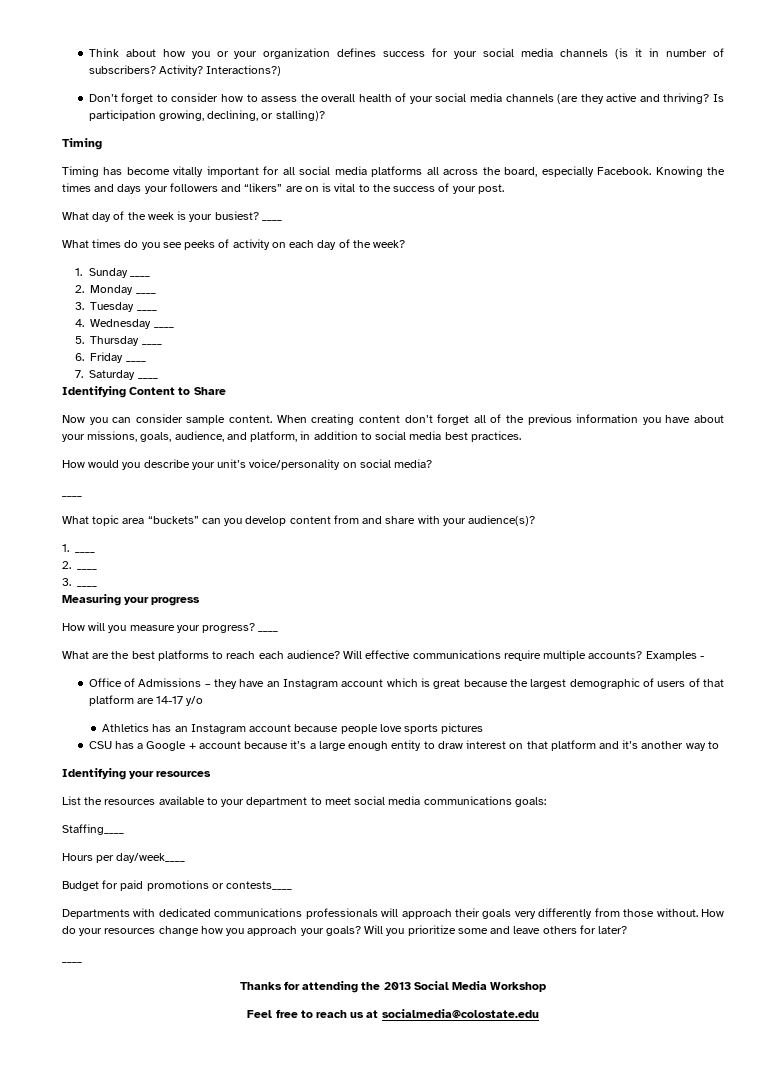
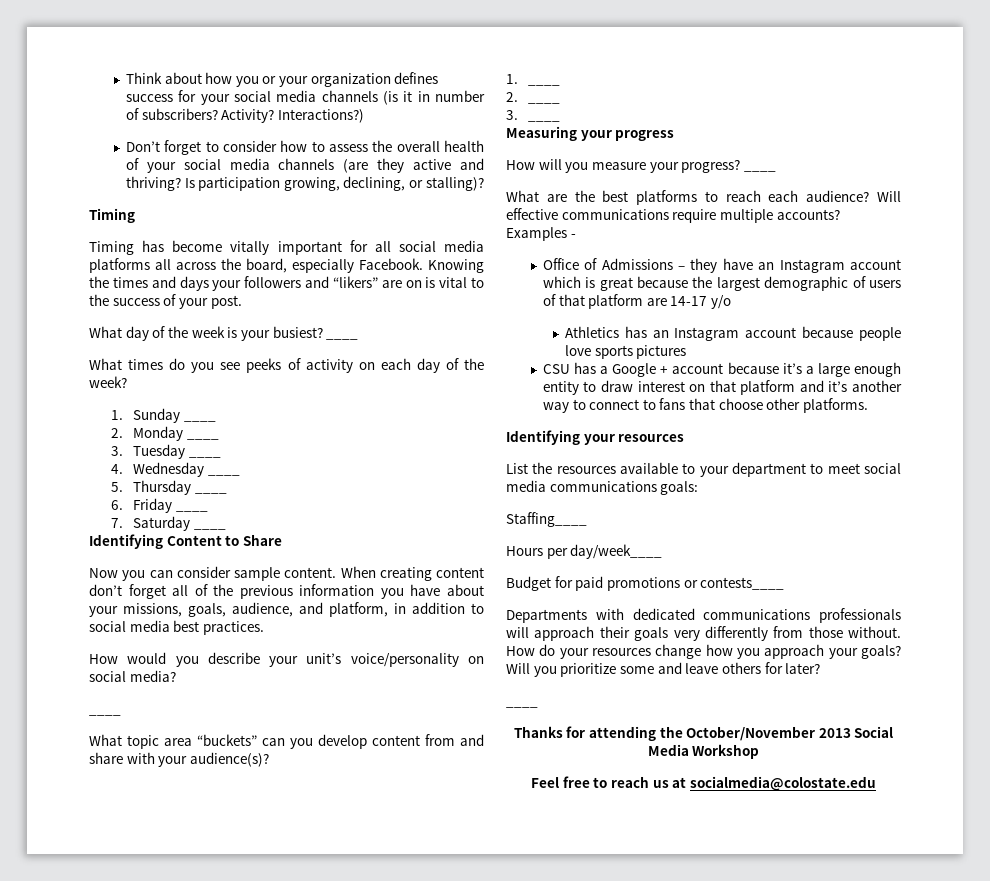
(719, 745) none -> [589,398,869,413] connect to fans that choose other platforms.
(381, 986) none -> [686,726,816,741] October/November

